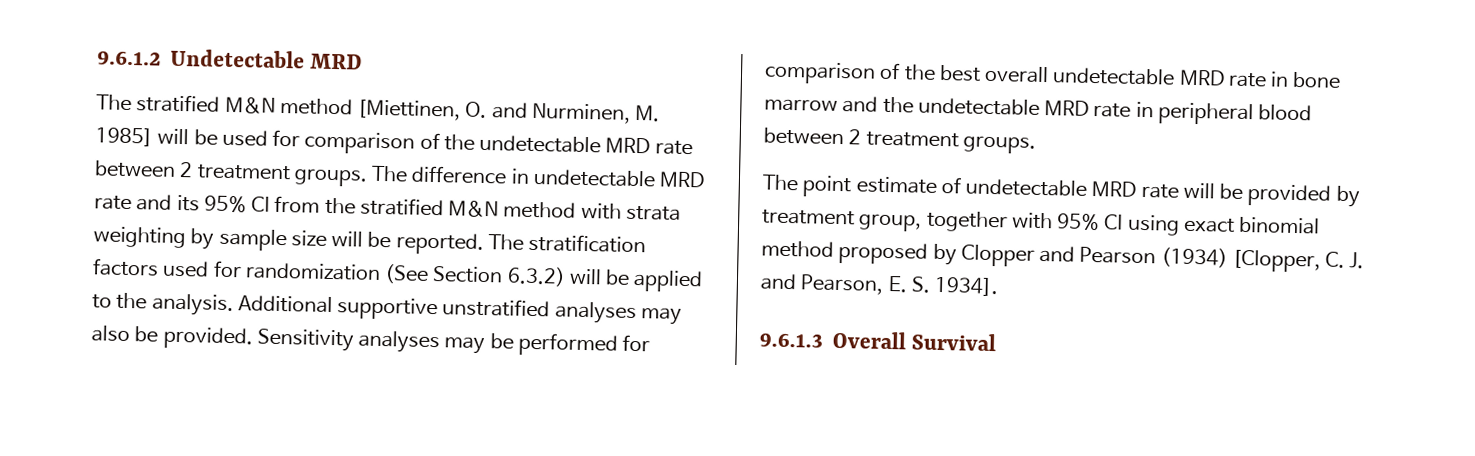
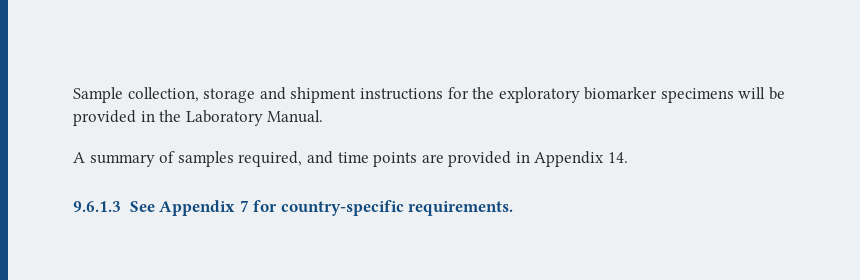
[97,48,363,70] [96,94,661,124] [95,127,693,156] [94,160,706,188] [94,194,681,221] [93,226,647,255] [92,258,704,293] [92,292,682,325] [91,325,651,357] [764,61,1342,89] [764,96,1313,126] [763,127,1036,154] [762,174,1360,208] [762,209,1321,236] [761,240,1365,273] [760,273,1000,297] [759,330,997,352] 9.6.1.2 Undetectable MRD // The stratified M&N method [Miettinen, O. and Nurminen, M. 1985] will be used for comparison of the undetectable MRD rate between 2 treatment groups. The difference in undetectable MRD rate and its 95% CI from the stratified M&N method with strata weighting by sample size will be reported. The stratification factors used for randomization (See Section 6.3.2) will be applied to the analysis. Additional supportive unstratified analyses may also be provided. Sensitivity analyses may be performed for comparison of the best overall undetectable MRD rate in bone marrow and the undetectable MRD rate in peripheral blood between 2 treatment groups. // The point estimate of undetectable MRD rate will be provided by treatment group, together with 95% CI using exact binomial method proposed by Clopper and Pearson (1934) [Clopper, C. J. and Pearson, E. S. 1934]. // 9.6.1.3 Overall Survival -> [73,87,786,103] [73,110,324,126] [73,151,629,167] [73,200,514,216] Sample collection, storage and shipment instructions for the exploratory biomarker specimens will be provided in the Laboratory Manual. // A summary of samples required, and time points are provided in Appendix 14. // 9.6.1.3 See Appendix 7 for country-specific requirements.

